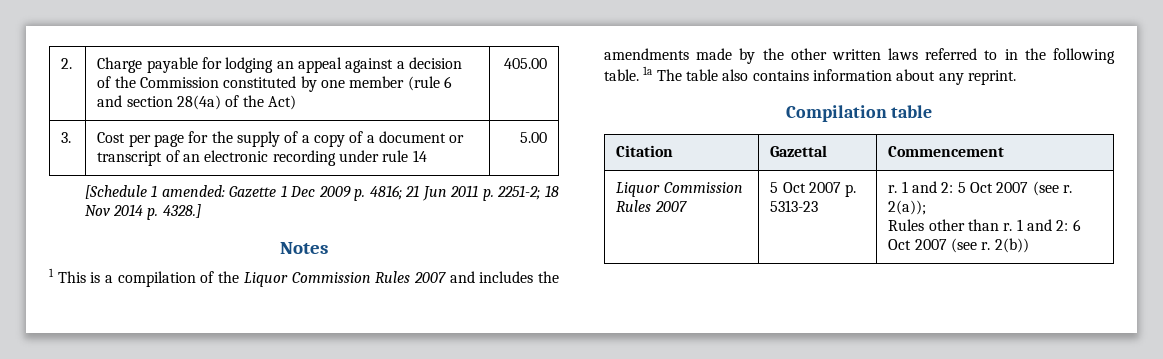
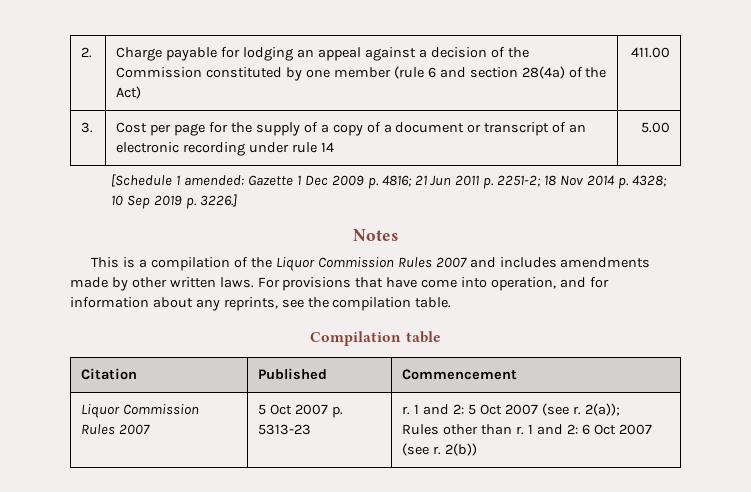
[503,58,547,69] 405.00 -> [630,47,670,58] 411.00
[162,204,201,218] 4328.] -> [631,175,667,187] [111,194,237,209] 4328; 10 Sep 2019 p. 3226.]
[49,268,54,277] 1 -> (398, 235) none
[538,271,559,283] the -> (557, 262) none
[762,48,784,60] the -> (128, 284) none
[888,48,1115,64] [604,66,1016,85] laws referred to in the following table. 1a The table also contains information about any reprint. -> [219,277,609,291] [70,297,452,311] laws. For provisions that have come into operation, and for information about any reprints, see the compilation table.
[770,145,828,157] Gazettal -> [258,368,328,380] Published

